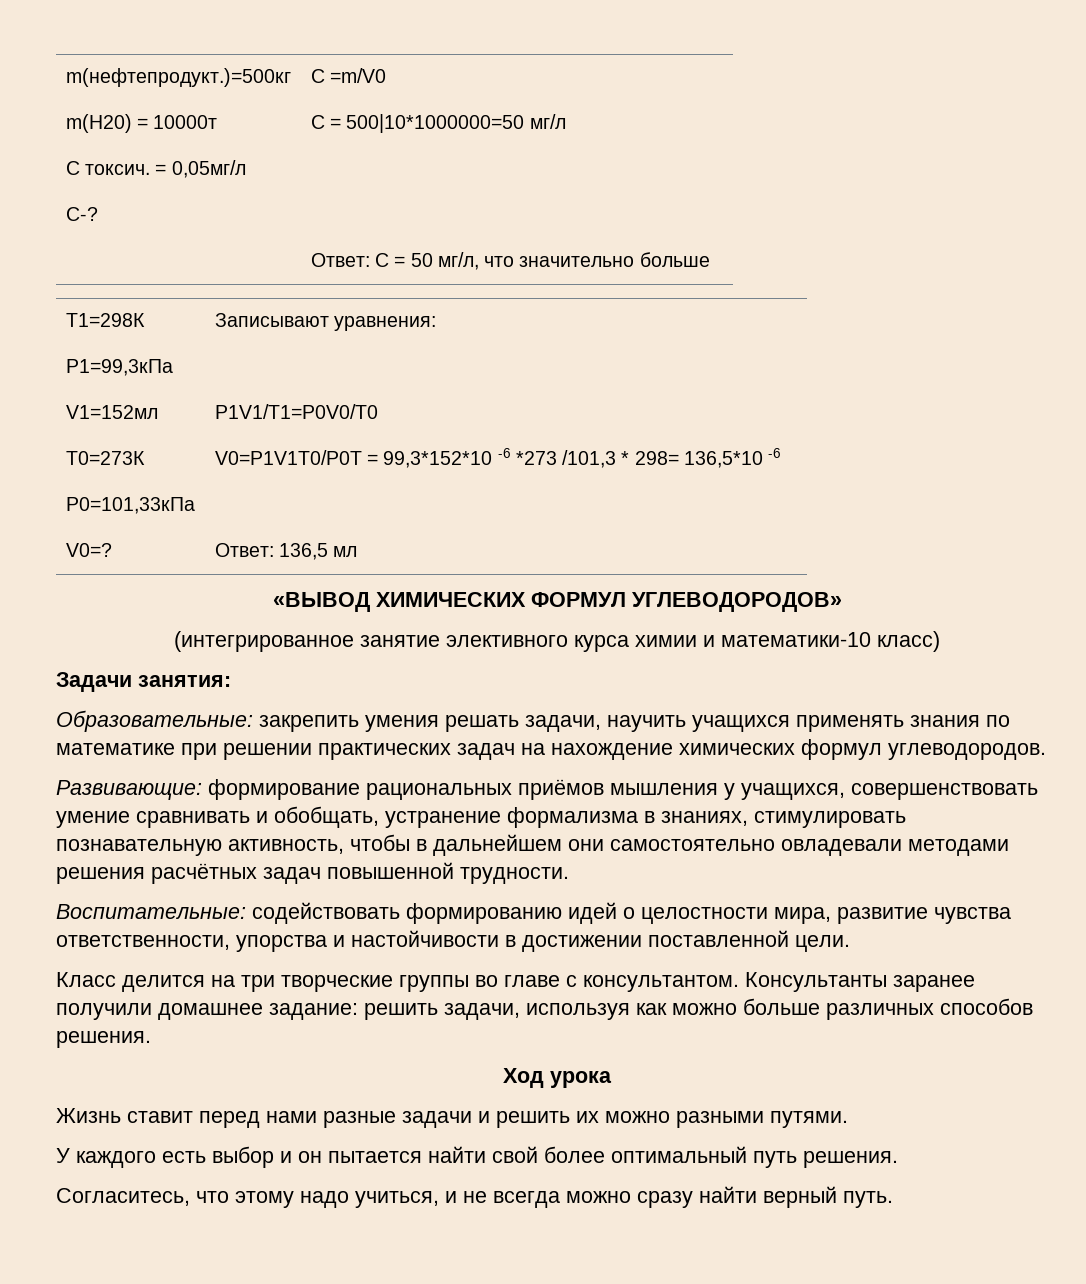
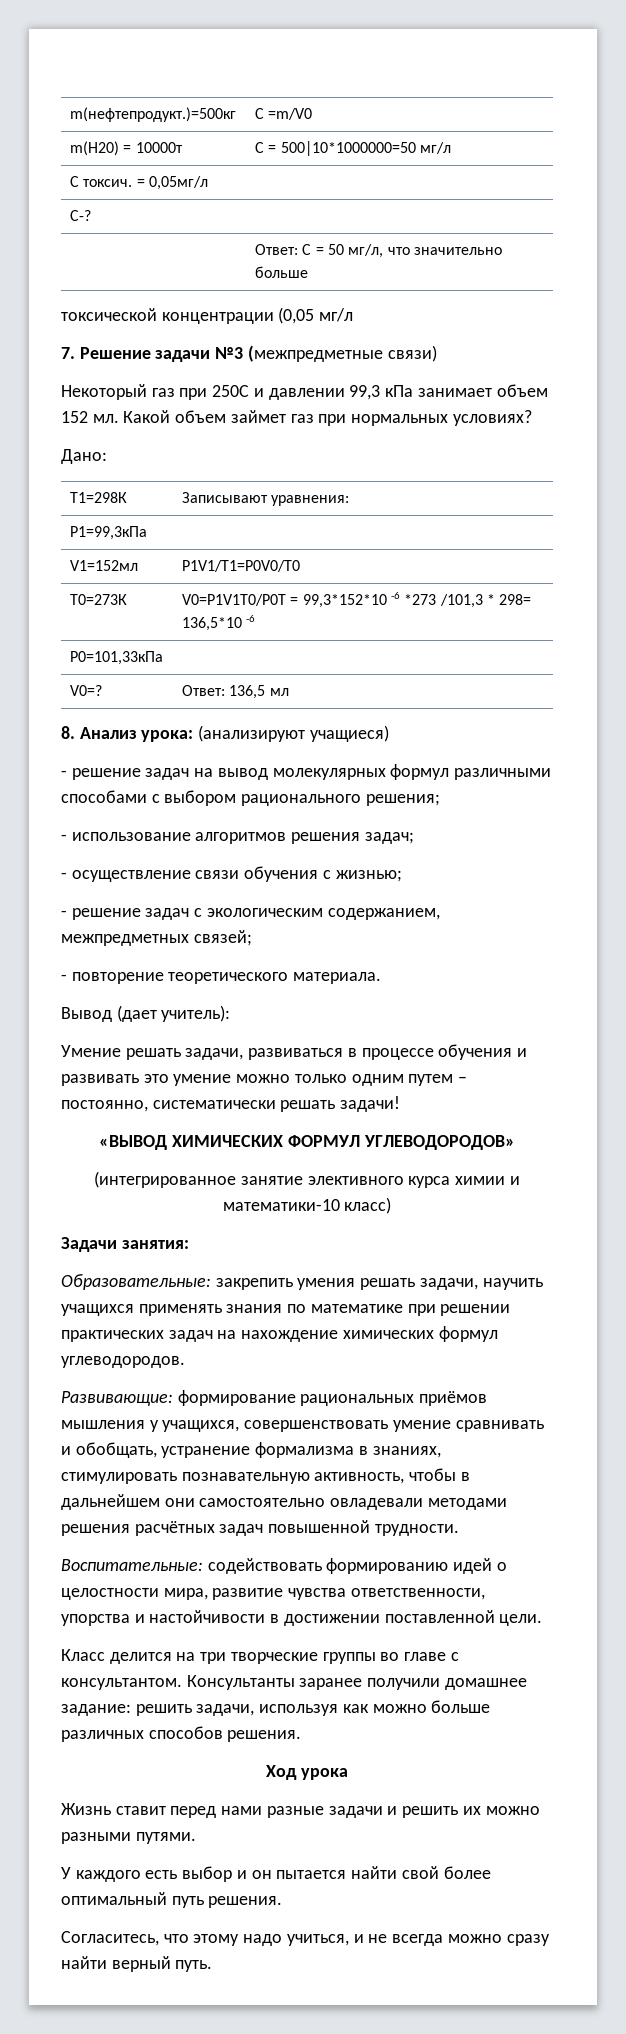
(710, 259) none -> [61,307,354,324] [61,345,437,362] [61,384,548,400] [61,410,532,426] [61,449,107,464] // токсической концентрации (0,05 мг/л // 7. Решение задачи №3 (межпредметные связи) // Некоторый газ при 250С и давлении 99,3 кПа занимает объем 152 мл. Какой объем займет газ при нормальных условиях? // Дано:
(358, 551) none -> [61,725,389,742] [61,764,552,780] [61,790,440,806] [61,832,414,844] [61,866,402,882] [61,908,440,920] [61,930,252,946] [61,972,382,984] [61,1005,231,1022] [61,1044,528,1060] [61,1074,468,1086] [61,1096,401,1112] // 8. Анализ урока: (анализируют учащиеся) // - решение задач на вывод молекулярных формул различными способами с выбором рационального решения; // - использование алгоритмов решения задач; // - осуществление связи обучения с жизнью; // - решение задач с экологическим содержанием, межпредметных связей; // - повторение теоретического материала. // Вывод (дает учитель): // Умение решать задачи, развиваться в процессе обучения и развивать это умение можно только одним путем – постоянно, систематически решать задачи!

